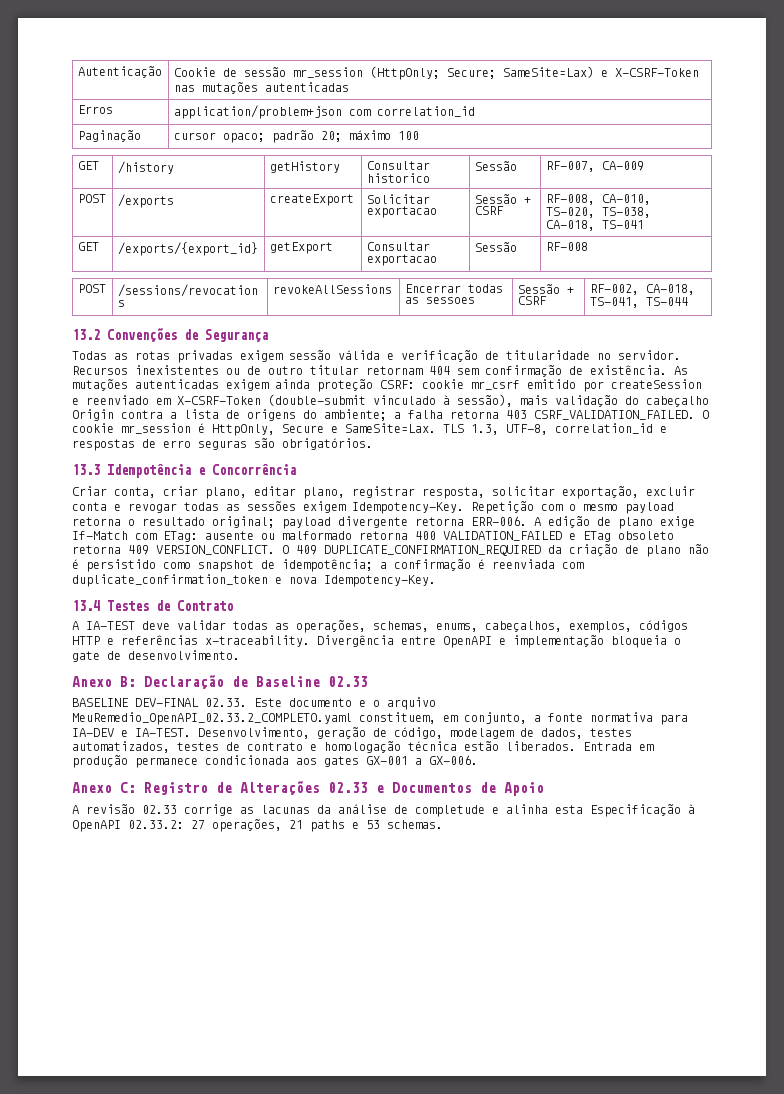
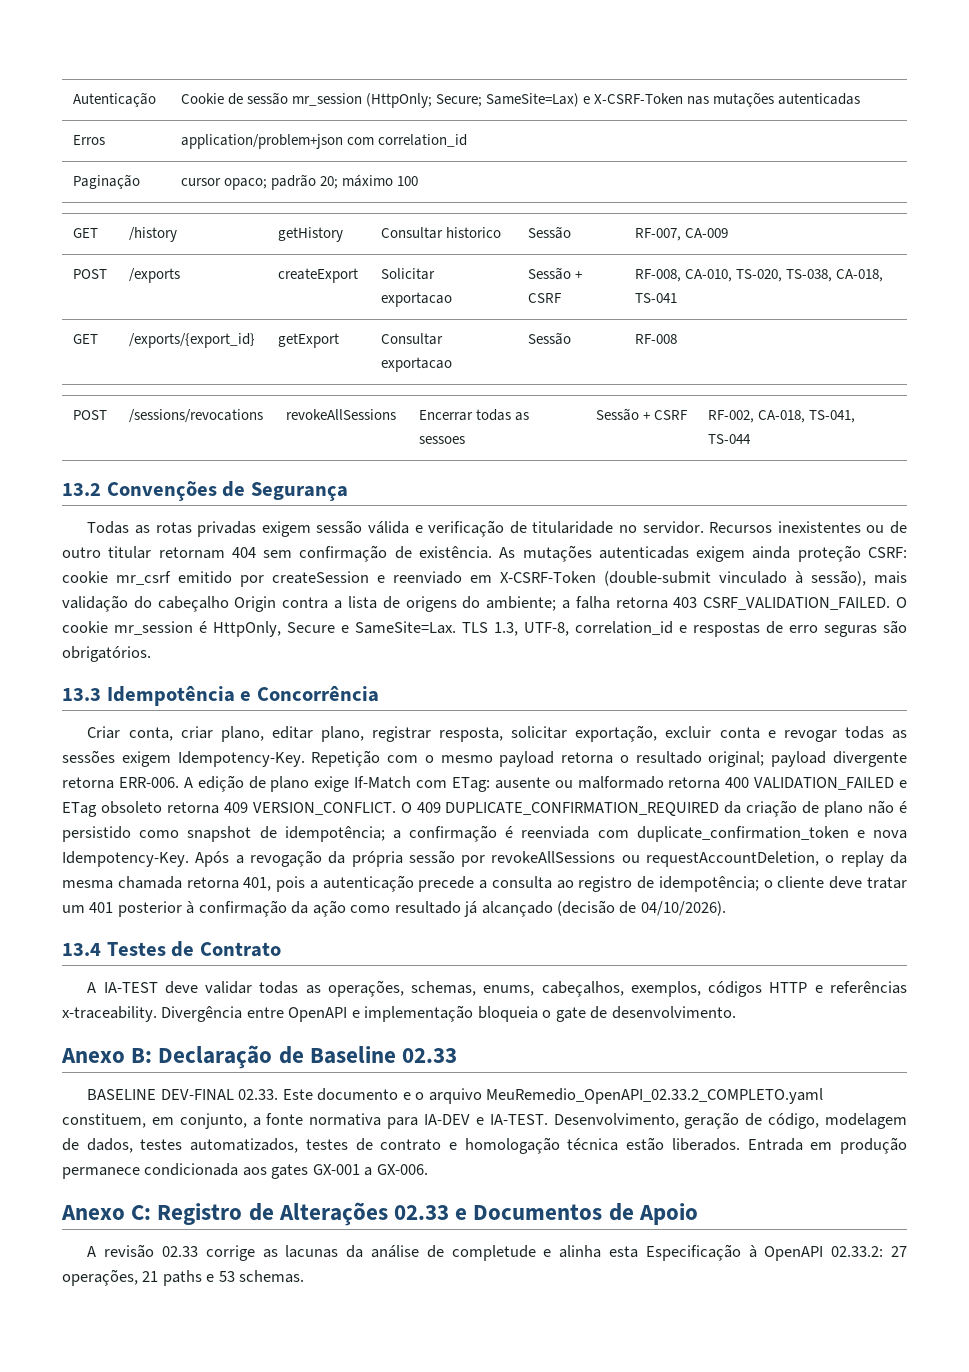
(436, 581) none -> [195,850,907,867] [62,875,907,892] [62,900,726,917] Após a revogação da própria sessão por revokeAllSessions ou requestAccountDeletion, o replay da mesma chamada retorna 401, pois a autenticação precede a consulta ao registro de idempotência; o cliente deve tratar um 401 posterior à confirmação da ação como resultado já alcançado (decisão de 04/10/2026).

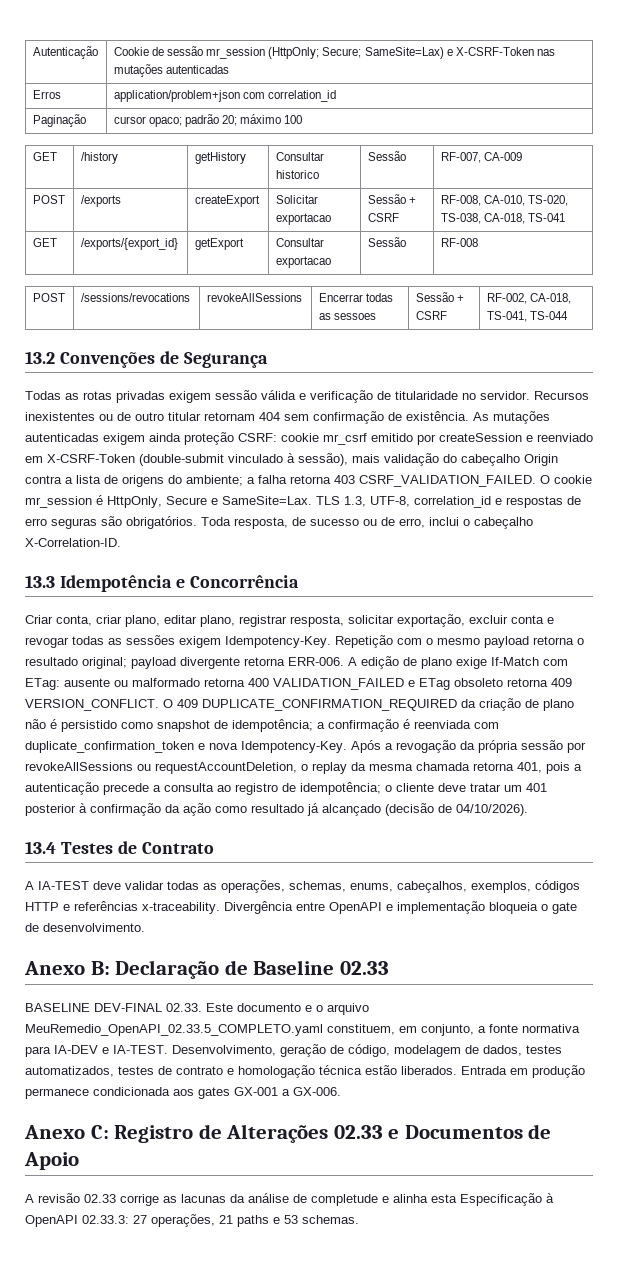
(151, 654) none -> [201,517,533,529] [25,538,121,547] Toda resposta, de sucesso ou de erro, inclui o cabeçalho X-Correlation-ID.
[486,1088,824,1104] MeuRemedio_OpenAPI_02.33.2_COMPLETO.yaml -> [25,1024,323,1036] MeuRemedio_OpenAPI_02.33.5_COMPLETO.yaml
[831,1246,884,1257] 02.33.2: -> [82,1215,129,1224] 02.33.3:

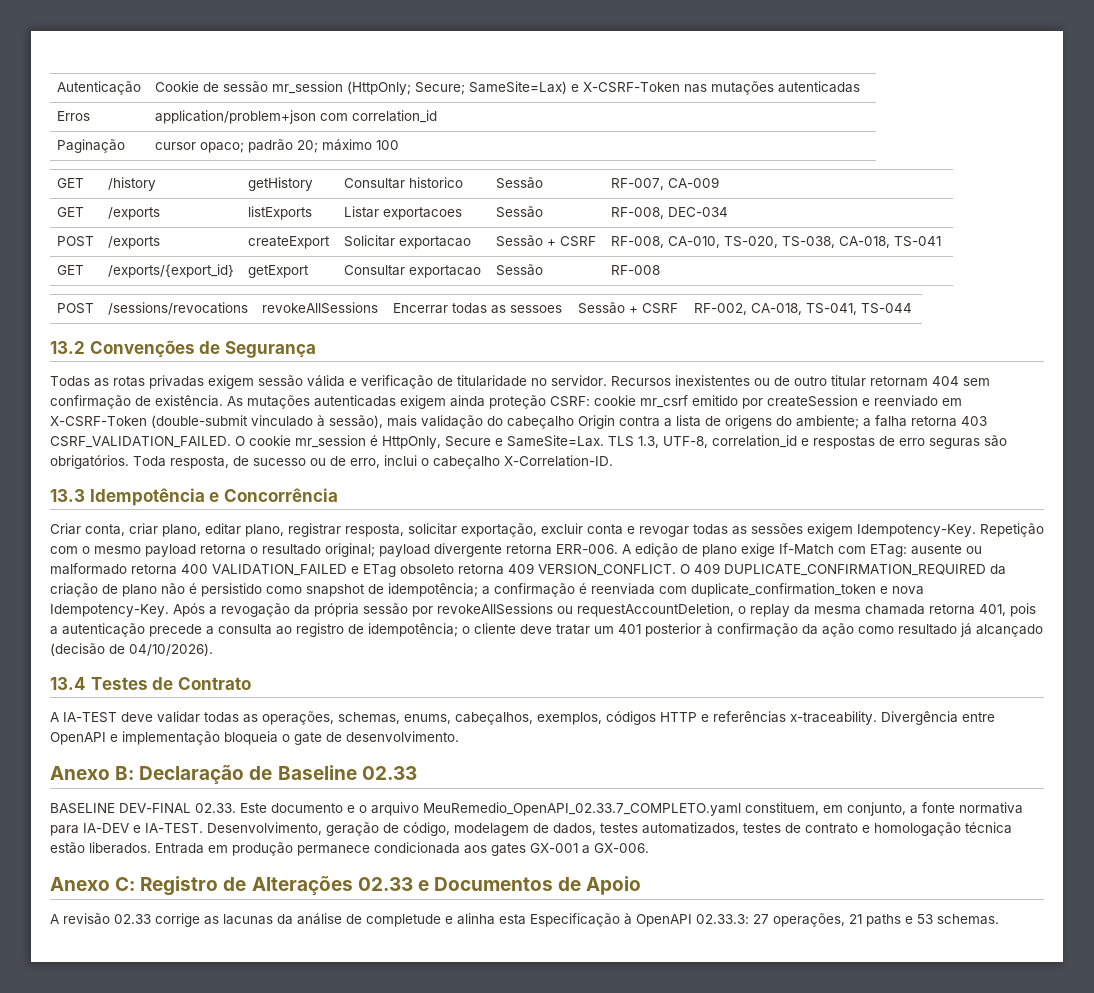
(523, 156) none -> [56,207,84,217] [107,207,160,220] [247,206,312,220] [343,206,462,220] [495,206,543,218] [610,207,728,219] // GET | /exports | listExports | Listar exportacoes | Sessão | RF-008, DEC-034
[25,1024,323,1036] MeuRemedio_OpenAPI_02.33.5_COMPLETO.yaml -> [423,802,741,816] MeuRemedio_OpenAPI_02.33.7_COMPLETO.yaml

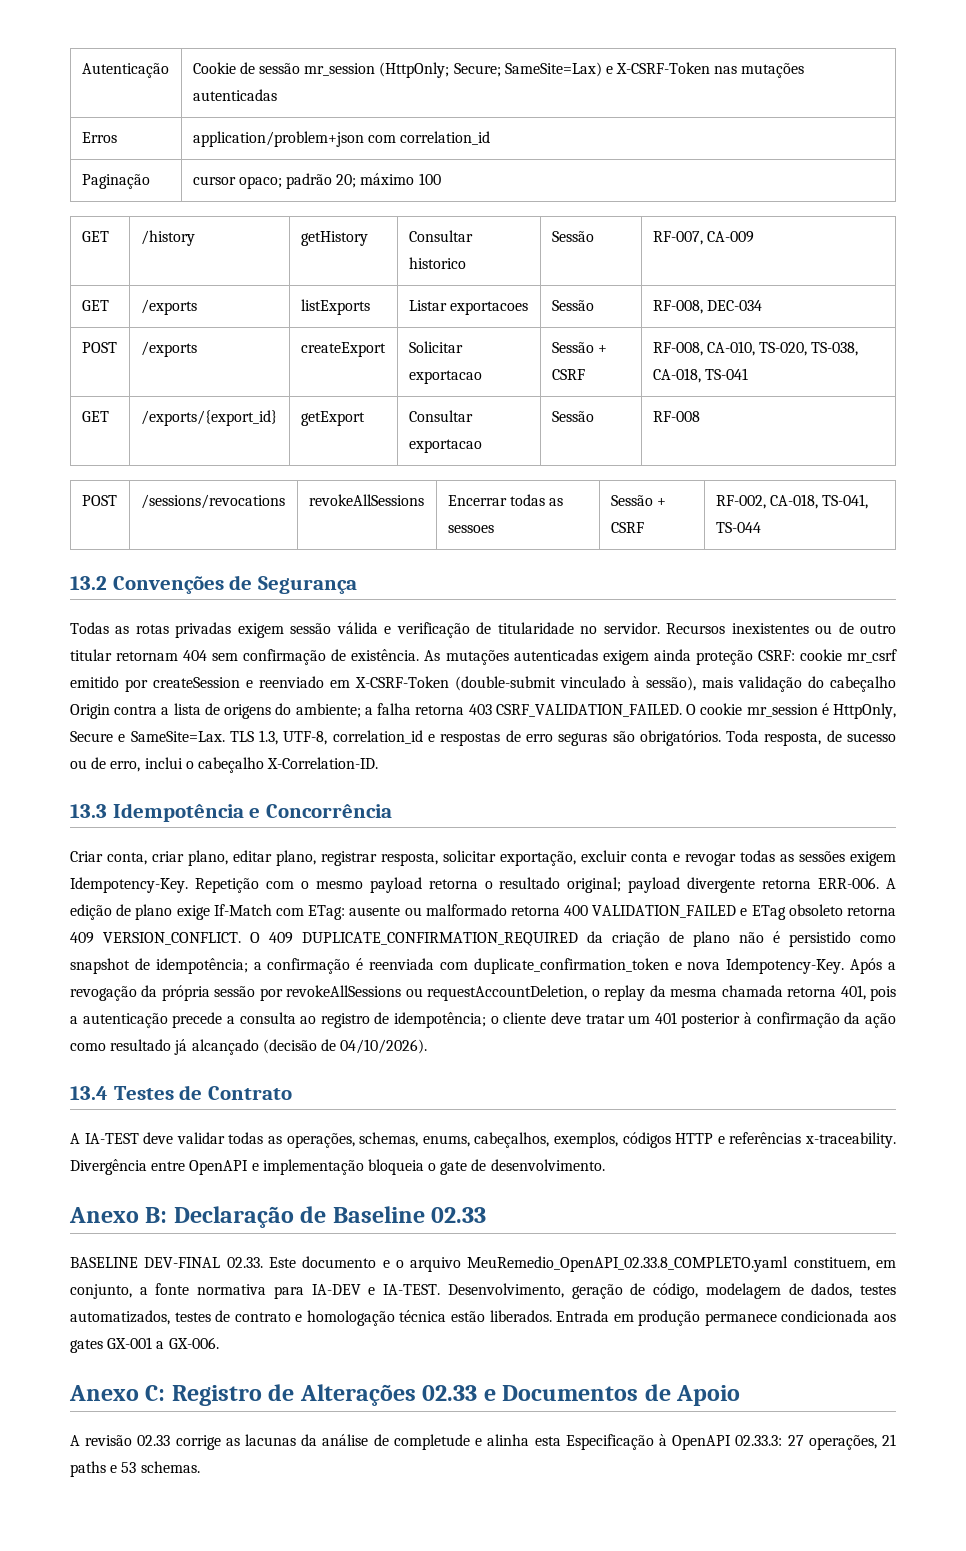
[423,802,741,816] MeuRemedio_OpenAPI_02.33.7_COMPLETO.yaml -> [467,1256,789,1272] MeuRemedio_OpenAPI_02.33.8_COMPLETO.yaml

